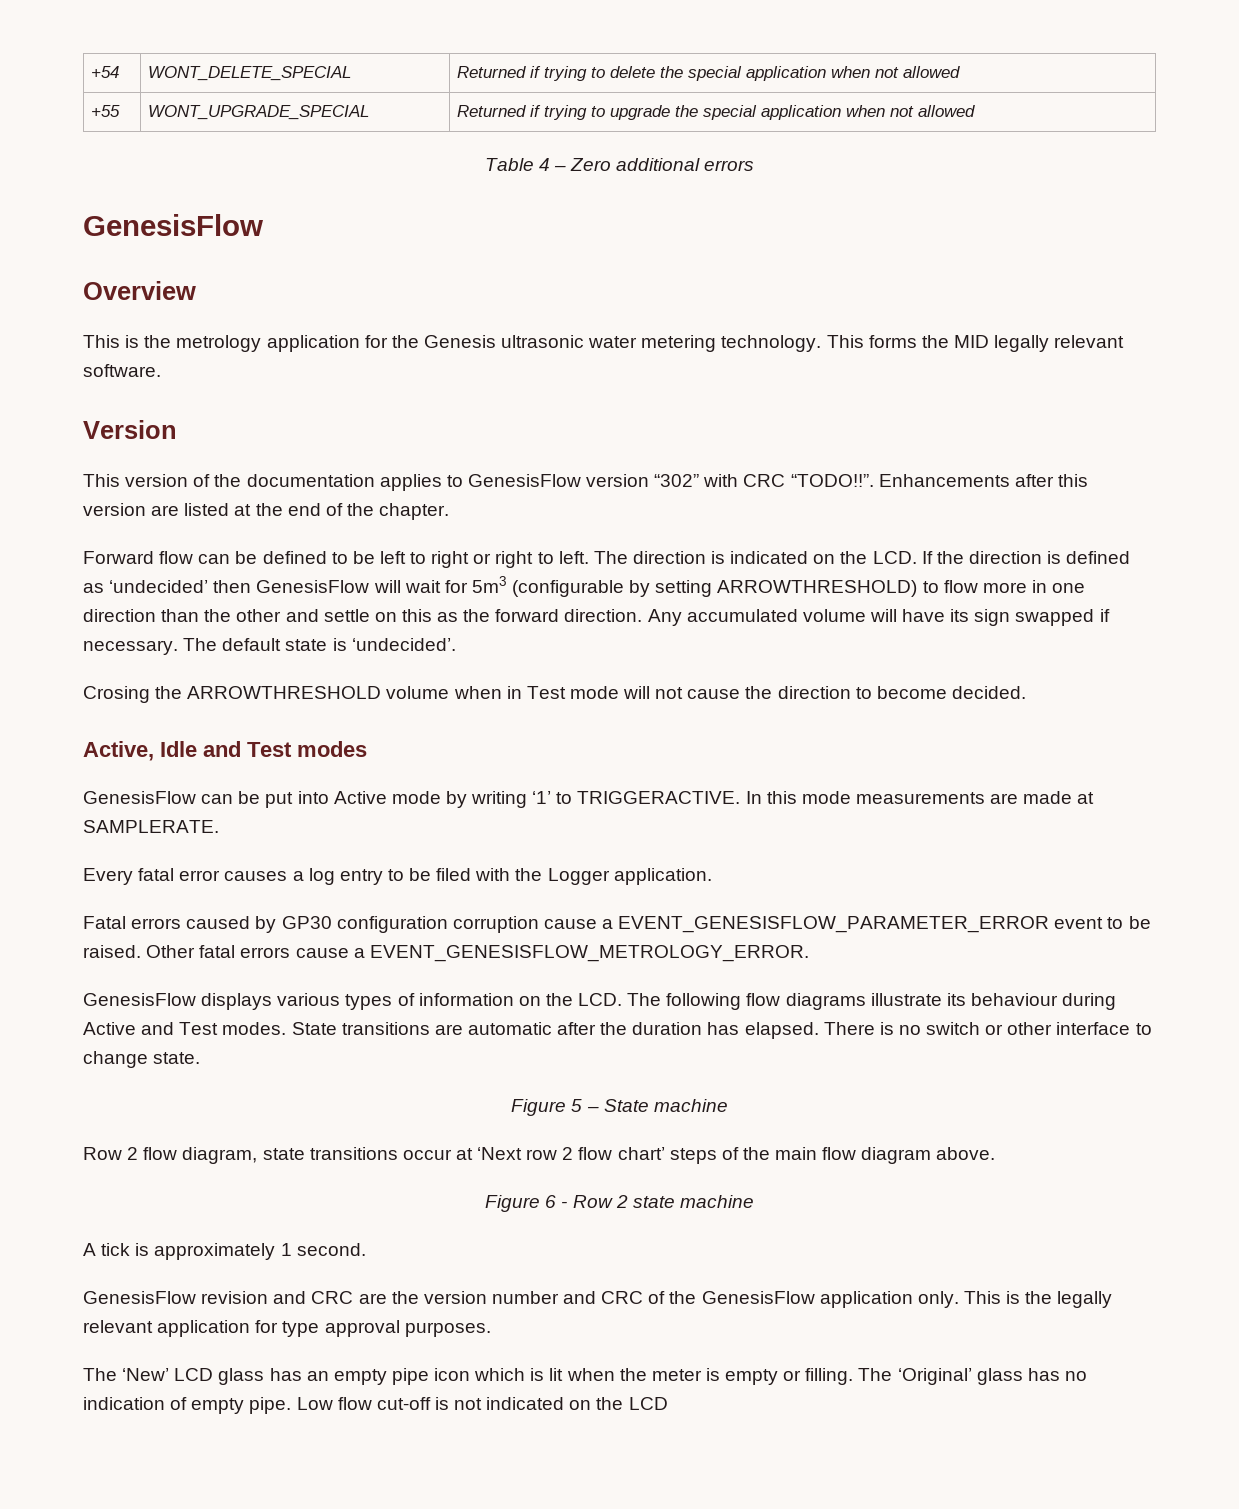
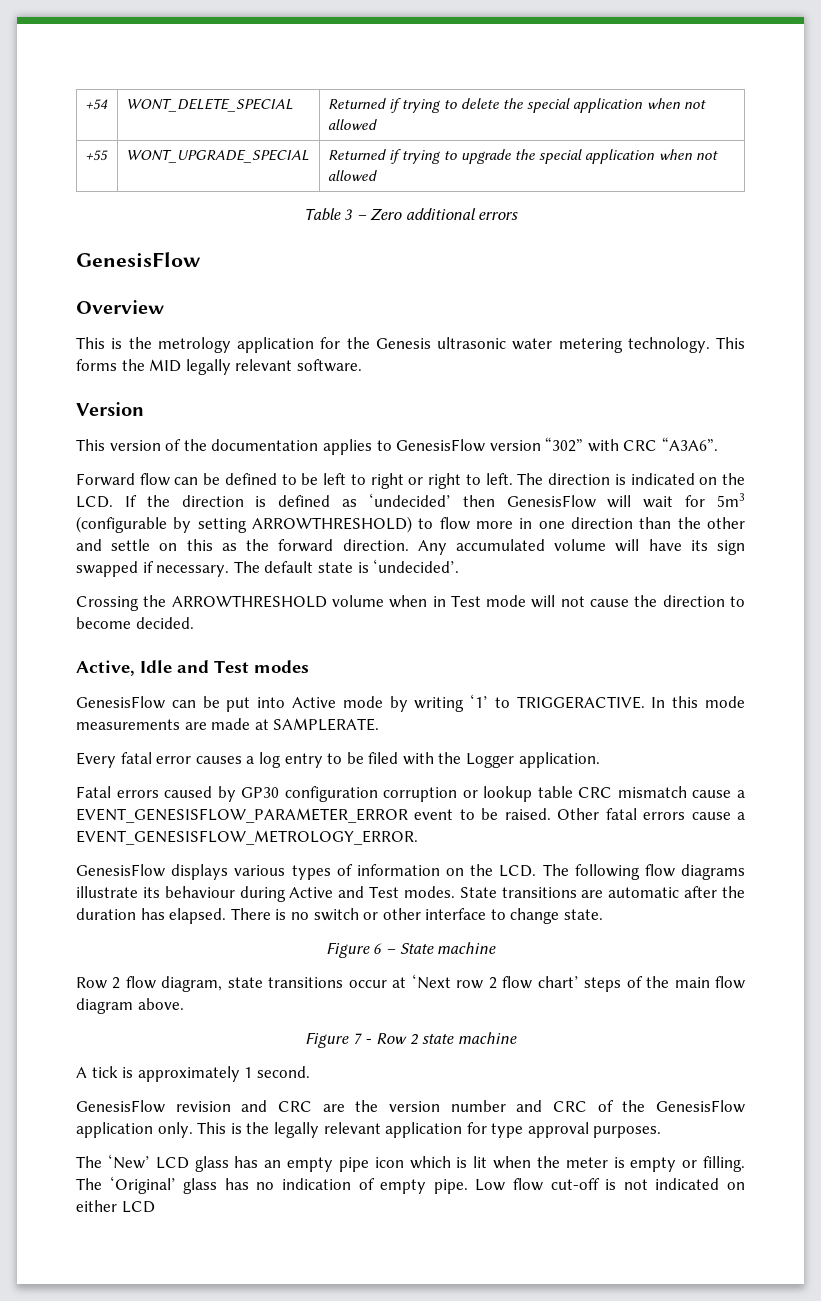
[538,158,550,171] 4 -> [344,209,353,220] 3
[790,474,1088,487] [83,503,450,520] “TODO!!”. Enhancements after this version are listed at the end of the chapter. -> [662,437,719,451] “A3A6”.
[83,686,150,703] Crosing -> [76,596,139,611] Crossing
(539, 924) none -> [462,786,687,802] or lookup table CRC mismatch
[571,1099,583,1112] 5 -> [373,943,383,954] 6
[545,1195,557,1208] 6 -> [352,1033,362,1044] 7
[596,1397,624,1410] the -> [76,1200,117,1212] either

